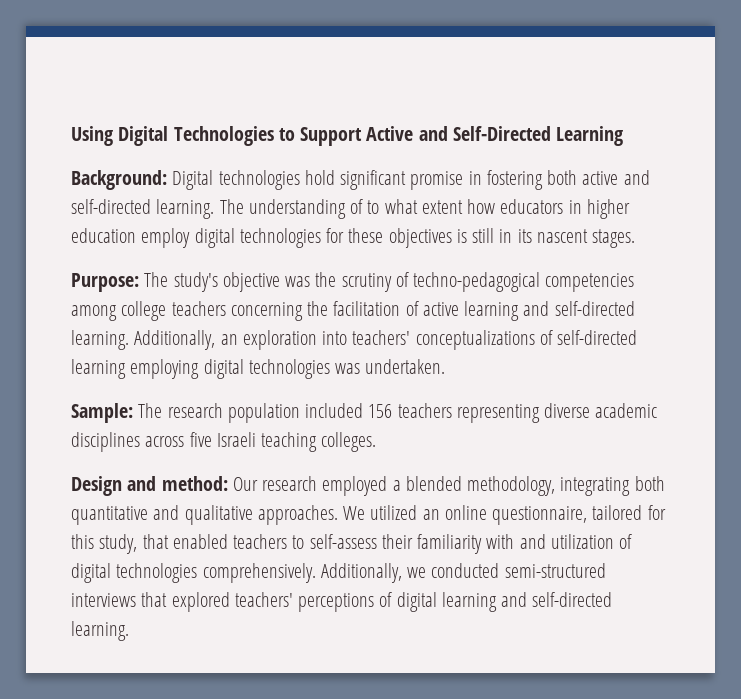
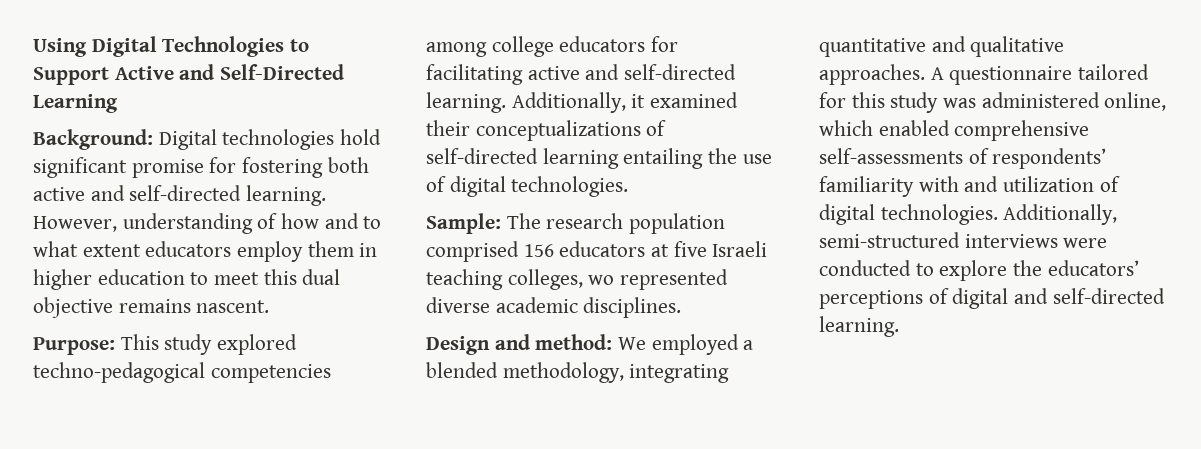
[468,171,482,185] in -> [209,157,237,173] for
[219,199,244,214] The -> [33,216,117,232] However,
(364, 206) none -> [281,213,359,229] how and
[467,199,630,219] [71,228,636,248] [71,272,635,292] [71,301,635,321] [71,330,638,350] [71,359,446,379] [71,403,658,423] [71,432,377,452] how educators in higher education employ digital technologies for these objectives is still in its nascent stages. // Purpose: The study's objective was the scrutiny of techno-pedagogical competencies among college teachers concerning the facilitation of active learning and self-directed learning. Additionally, an exploration into teachers' conceptualizations of self-directed learning employing digital technologies was undertaken. // Sample: The research population included 156 teachers representing diverse academic disciplines across five Israeli teaching colleges. -> [145,241,378,262] [33,269,341,290] [33,297,270,318] [33,334,298,355] [33,362,331,383] [426,36,679,57] [426,64,737,85] [426,92,739,113] [426,120,667,141] [426,148,772,169] [426,176,629,197] [426,213,726,234] [426,241,768,262] [426,269,729,290] [426,297,682,318] educators employ them in higher education to meet this dual objective remains nascent. // Purpose: This study explored techno-pedagogical competencies among college educators for facilitating active and self-directed learning. Additionally, it examined their conceptualizations of self-directed learning entailing the use of digital technologies. // Sample: The research population comprised 156 educators at five Israeli teaching colleges, wo represented diverse academic disciplines.
[232,476,318,491] Our research -> [618,337,647,350] We
[634,476,665,491] both -> (730, 373) none
[343,505,666,525] [71,534,413,554] We utilized an online questionnaire, tailored for this study, that enabled teachers to self-assess their -> [930,64,1150,85] [819,92,1167,113] [819,120,1090,141] [819,148,1107,169] A questionnaire tailored for this study was administered online, which enabled comprehensive self-assessments of respondents’
[116,563,606,583] [71,592,293,612] technologies comprehensively. Additionally, we conducted semi-structured interviews that explored teachers' -> [880,204,1118,225] [819,232,1108,248] [819,260,1139,281] technologies. Additionally, semi-structured interviews were conducted to explore the educators’
[441,592,497,612] learning -> (1009, 298) none

